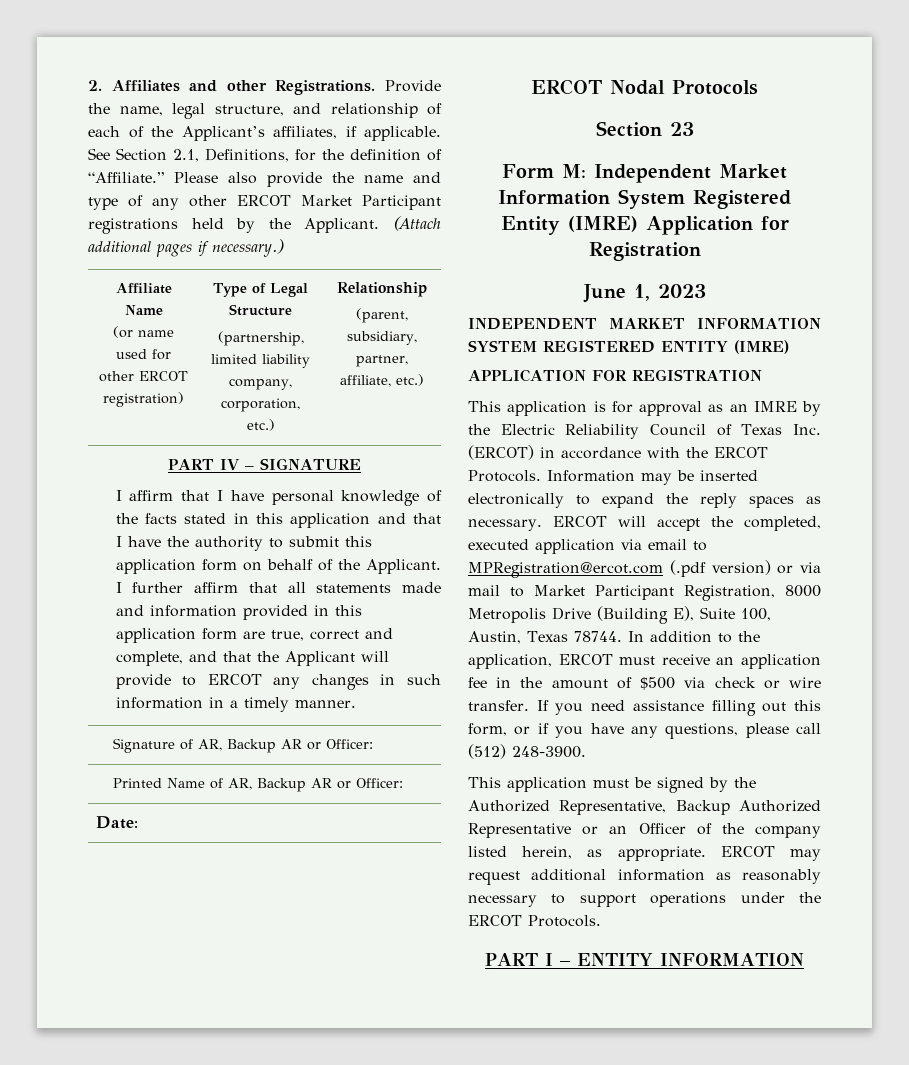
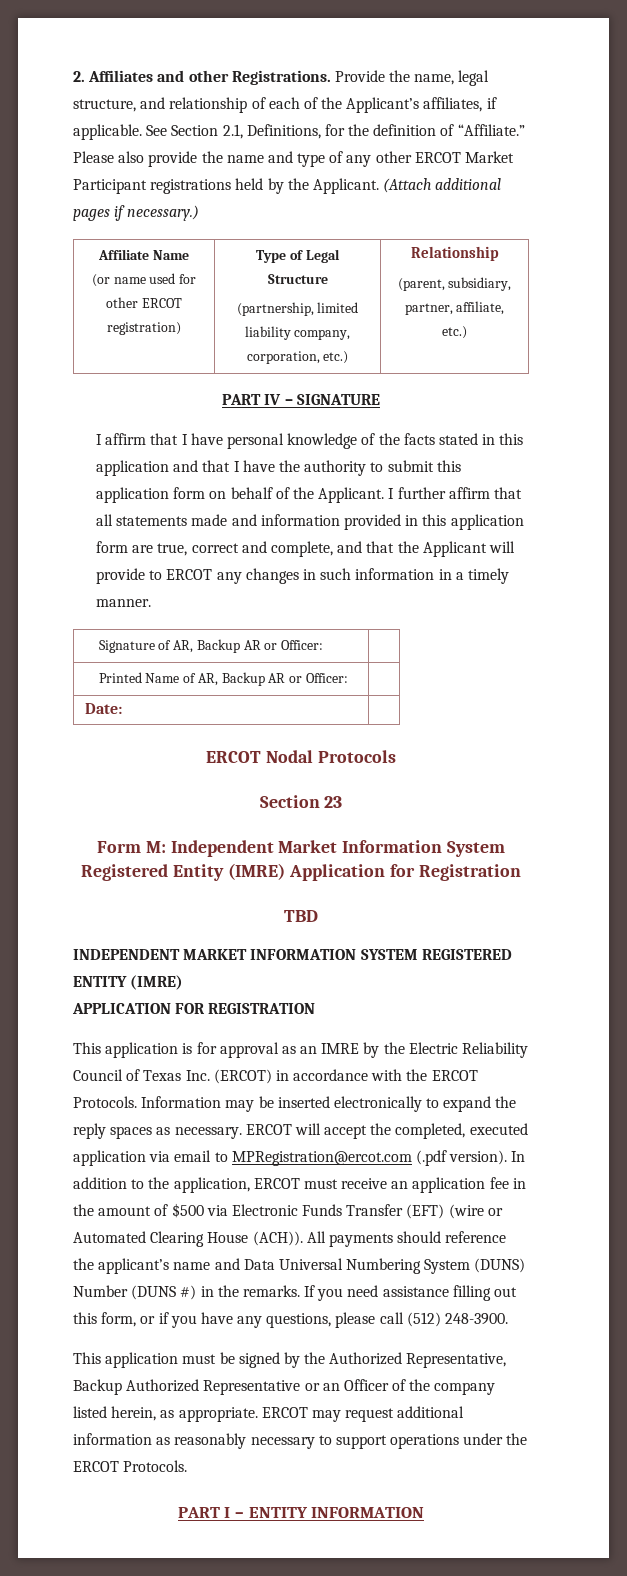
[582,284,706,303] June 1, 2023 -> [284,910,318,922] TBD
[711,560,821,575] [468,585,821,601] [468,606,771,624] [468,631,622,644] version) or via mail to Market Participant Registration, 8000 Metropolis Drive (Building E), Suite 100, Austin, Texas 78744. -> [449,1150,508,1165] version).
[714,677,821,689] [468,700,529,711] check or wire transfer. -> [231,1204,503,1219] [73,1231,507,1247] [73,1258,526,1274] [73,1285,300,1300] Electronic Funds Transfer (EFT) (wire or Automated Clearing House (ACH)). All payments should reference the applicant’s name and Data Universal Numbering System (DUNS) Number (DUNS #) in the remarks.

